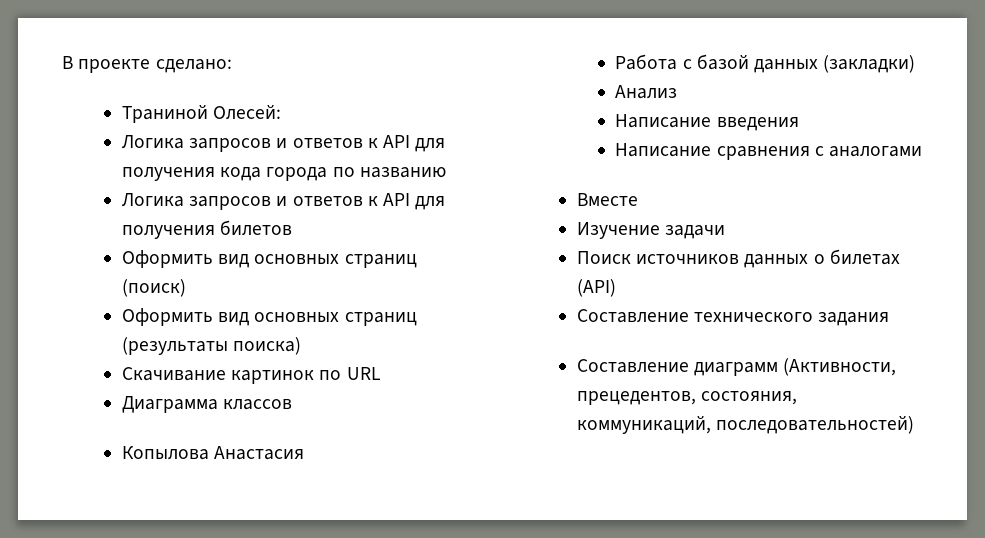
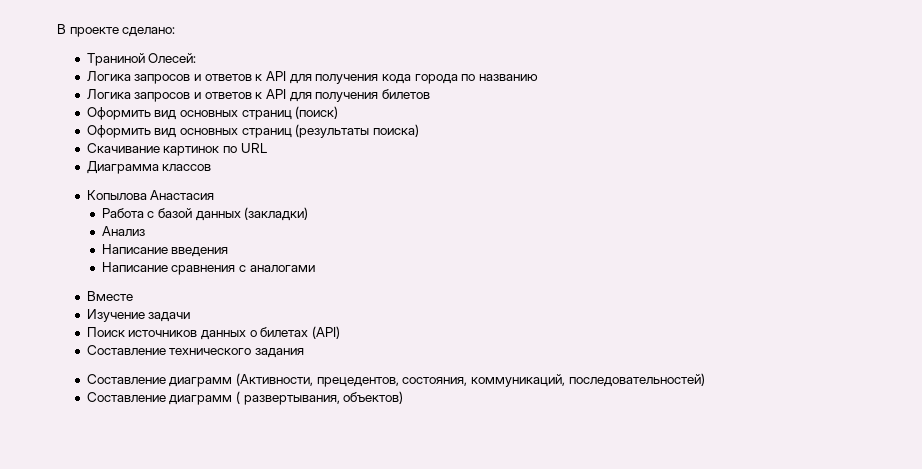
(915, 424) none -> [86,391,404,405] // Составление диаграмм ( развертывания, объектов)

